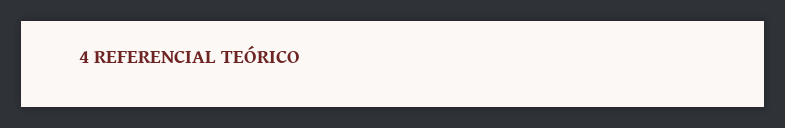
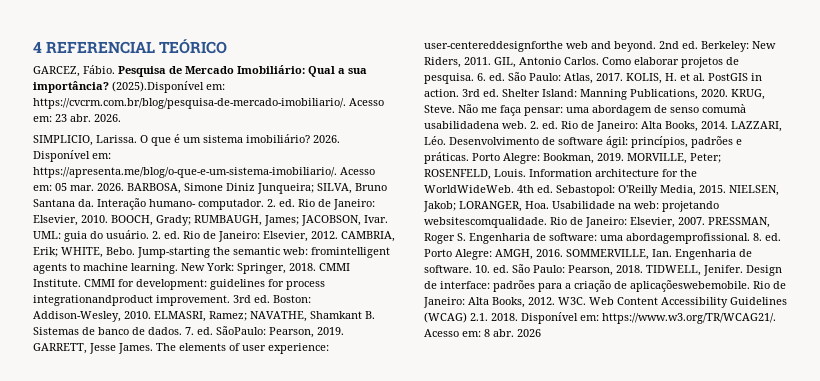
(300, 54) none -> [33,65,367,77] [33,81,225,93] [33,98,384,109] [33,114,121,122] [33,134,340,146] [33,150,111,162] [33,167,375,178] [33,183,387,194] [33,198,375,210] [33,215,388,226] [33,230,395,242] [33,247,390,258] [33,263,350,274] [33,279,325,290] [33,295,311,306] [33,311,375,322] [33,326,344,338] [33,343,329,354] [424,41,776,52] [424,57,739,68] [424,72,762,84] [424,89,765,100] [424,104,746,116] [424,121,782,132] [424,136,742,148] [424,152,721,164] [424,169,697,180] [424,185,779,196] [423,201,719,212] [424,217,770,228] [424,233,781,244] [424,249,752,260] [424,264,782,276] [424,280,786,292] [423,297,787,308] [424,312,776,324] [424,329,541,337] // GARCEZ, Fábio. Pesquisa de Mercado Imobiliário: Qual a sua importância? (2025).Disponível em: https://cvcrm.com.br/blog/pesquisa-de-mercado-imobiliario/. Acesso em: 23 abr. 2026. // SIMPLICIO, Larissa. O que é um sistema imobiliário? 2026. Disponível em: https://apresenta.me/blog/o-que-e-um-sistema-imobiliario/. Acesso em: 05 mar. 2026. BARBOSA, Simone Diniz Junqueira; SILVA, Bruno Santana da. Interação humano- computador. 2. ed. Rio de Janeiro: Elsevier, 2010. BOOCH, Grady; RUMBAUGH, James; JACOBSON, Ivar. UML: guia do usuário. 2. ed. Rio de Janeiro: Elsevier, 2012. CAMBRIA, Erik; WHITE, Bebo. Jump-starting the semantic web: fromintelligent agents to machine learning. New York: Springer, 2018. CMMI Institute. CMMI for development: guidelines for process integrationandproduct improvement. 3rd ed. Boston: Addison-Wesley, 2010. ELMASRI, Ramez; NAVATHE, Shamkant B. Sistemas de banco de dados. 7. ed. SãoPaulo: Pearson, 2019. GARRETT, Jesse James. The elements of user experience: user-centereddesignforthe web and beyond. 2nd ed. Berkeley: New Riders, 2011. GIL, Antonio Carlos. Como elaborar projetos de pesquisa. 6. ed. São Paulo: Atlas, 2017. KOLIS, H. et al. PostGIS in action. 3rd ed. Shelter Island: Manning Publications, 2020. KRUG, Steve. Não me faça pensar: uma abordagem de senso comumà usabilidadena web. 2. ed. Rio de Janeiro: Alta Books, 2014. LAZZARI, Léo. Desenvolvimento de software ágil: princípios, padrões e práticas. Porto Alegre: Bookman, 2019. MORVILLE, Peter; ROSENFELD, Louis. Information architecture for the WorldWideWeb. 4th ed. Sebastopol: O'Reilly Media, 2015. NIELSEN, Jakob; LORANGER, Hoa. Usabilidade na web: projetando websitescomqualidade. Rio de Janeiro: Elsevier, 2007. PRESSMAN, Roger S. Engenharia de software: uma abordagemprofissional. 8. ed. Porto Alegre: AMGH, 2016. SOMMERVILLE, Ian. Engenharia de software. 10. ed. São Paulo: Pearson, 2018. TIDWELL, Jenifer. Design de interface: padrões para a criação de aplicaçõeswebemobile. Rio de Janeiro: Alta Books, 2012. W3C. Web Content Accessibility Guidelines (WCAG) 2.1. 2018. Disponível em: https://www.w3.org/TR/WCAG21/. Acesso em: 8 abr. 2026

